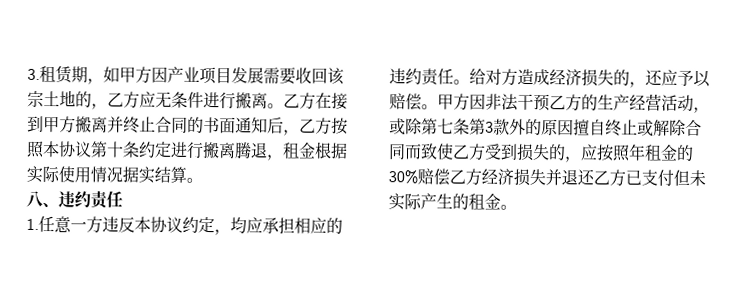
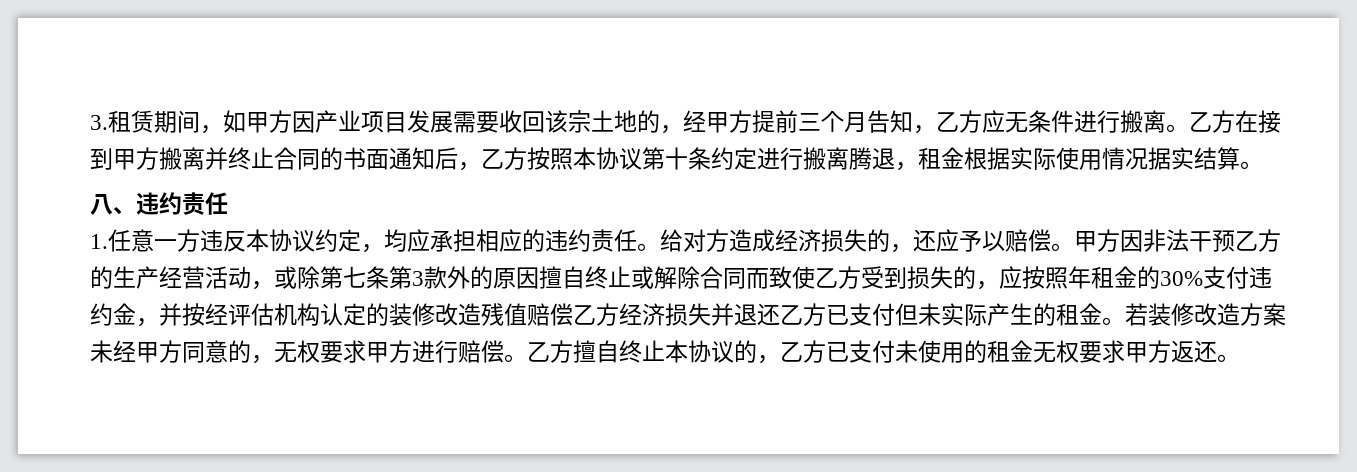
(88, 74) none -> [177,110,200,133] 间
(108, 106) none -> [683,110,936,134] 经甲方提前三个月告知，
(418, 177) none -> [1203,266,1272,289] [90,303,527,327] 支付违约金，并按经评估机构认定的装修改造残值
(517, 207) none -> [1125,303,1286,326] [90,340,1240,364] 若装修改造方案未经甲方同意的，无权要求甲方进行赔偿。乙方擅自终止本协议的，乙方已支付未使用的租金无权要求甲方返还。

